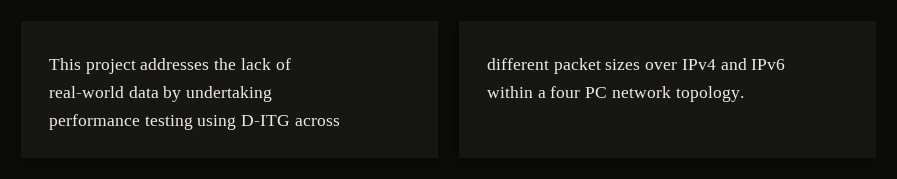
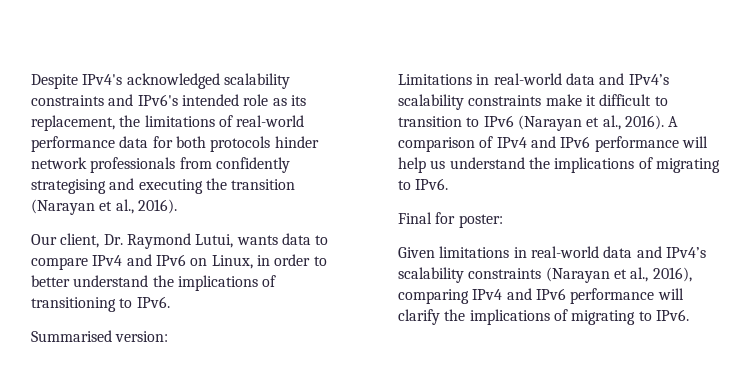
[49,58,291,74] [49,86,273,102] [49,114,340,130] [487,58,786,74] [487,86,744,102] This project addresses the lack of real-world data by undertaking performance testing using D-ITG across different packet sizes over IPv4 and IPv6 within a four PC network topology. -> [31,73,290,89] [31,94,306,106] [31,115,305,131] [31,136,319,152] [31,157,290,173] [31,178,296,194] [31,199,177,215] [31,233,329,249] [31,254,327,270] [31,275,277,291] [31,296,170,312] [31,330,169,342] [398,73,669,85] [398,94,668,110] [398,115,679,131] [398,136,708,152] [398,157,720,173] [398,178,449,190] [398,212,503,228] [398,246,706,258] [398,267,692,283] [398,288,684,304] [398,309,689,325] Despite IPv4's acknowledged scalability constraints and IPv6's intended role as its replacement, the limitations of real-world performance data for both protocols hinder network professionals from confidently strategising and executing the transition (Narayan et al., 2016). // Our client, Dr. Raymond Lutui, wants data to compare IPv4 and IPv6 on Linux, in order to better understand the implications of transitioning to IPv6. // Summarised version: // Limitations in real-world data and IPv4’s scalability constraints make it difficult to transition to IPv6 (Narayan et al., 2016). A comparison of IPv4 and IPv6 performance will help us understand the implications of migrating to IPv6. // Final for poster: // Given limitations in real-world data and IPv4’s scalability constraints (Narayan et al., 2016), comparing IPv4 and IPv6 performance will clarify the implications of migrating to IPv6.

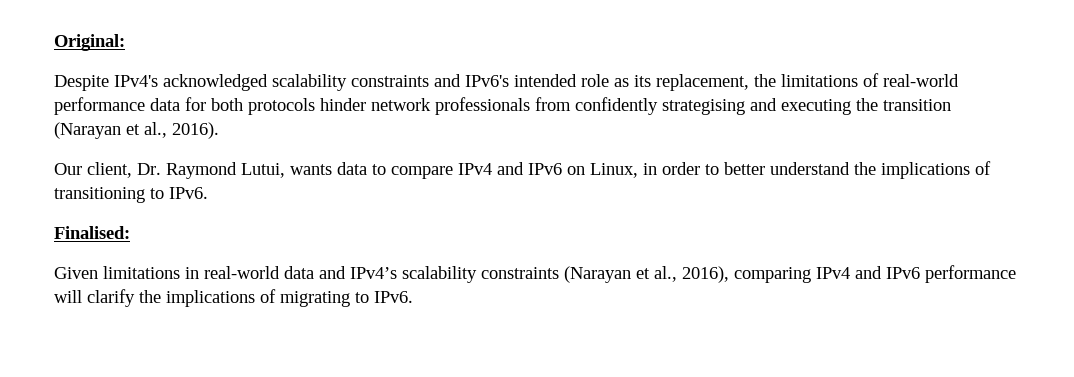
(31, 81) none -> [54,34,125,51] Original: //
[31,330,169,342] [398,73,669,85] [398,94,668,110] [398,115,679,131] [398,136,708,152] [398,157,720,173] [398,178,449,190] [398,212,503,228] Summarised version: // Limitations in real-world data and IPv4’s scalability constraints make it difficult to transition to IPv6 (Narayan et al., 2016). A comparison of IPv4 and IPv6 performance will help us understand the implications of migrating to IPv6. // Final for poster: -> [54,226,130,239] Finalised:

